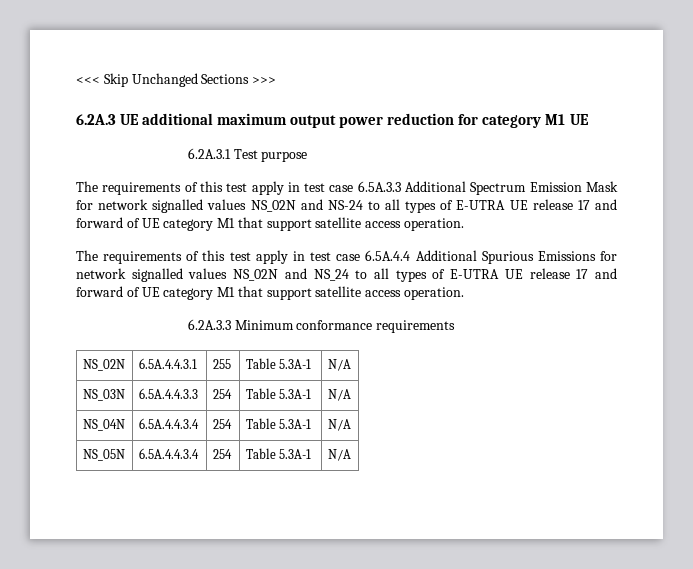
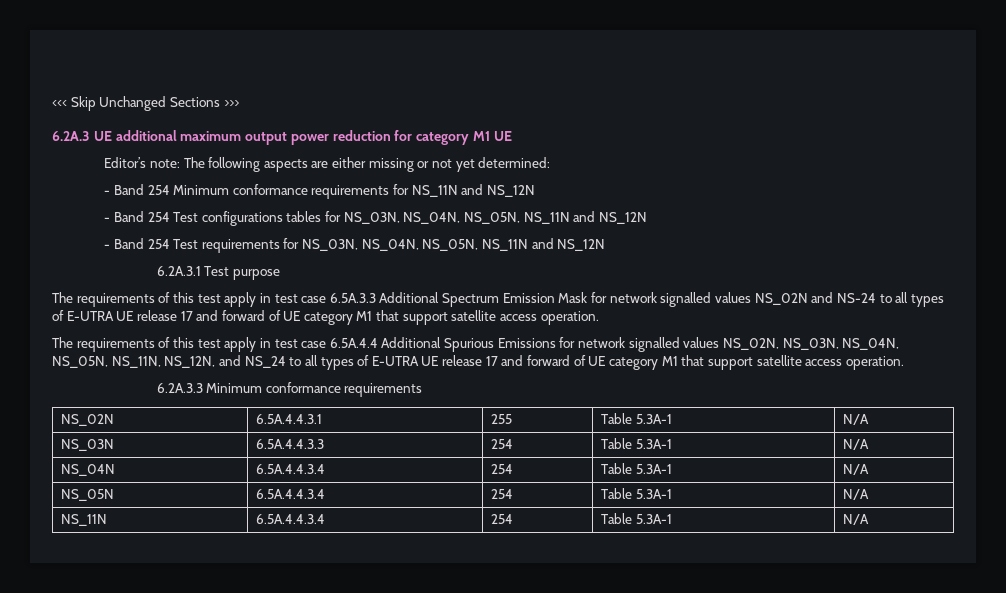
(589, 119) none -> [104,157,551,172] [104,184,536,199] [104,211,647,226] [104,238,606,253] // Editor’s note: The following aspects are either missing or not yet determined: // - Band 254 Minimum conformance requirements for NS_11N and NS_12N // - Band 254 Test configurations tables for NS_03N, NS_04N, NS_05N, NS_11N and NS_12N // - Band 254 Test requirements for NS_03N, NS_04N, NS_05N, NS_11N and NS_12N
[233,269,279,281] NS_02N -> [722,338,900,350] [52,356,216,368] NS_02N, NS_03N, NS_04N, NS_05N, NS_11N, NS_12N,
(351, 455) none -> [61,514,108,526] [256,514,326,524] [491,514,514,524] [601,513,673,524] [843,514,870,525] // NS_11N | 6.5A.4.4.3.4 | 254 | Table 5.3A-1 | N/A

